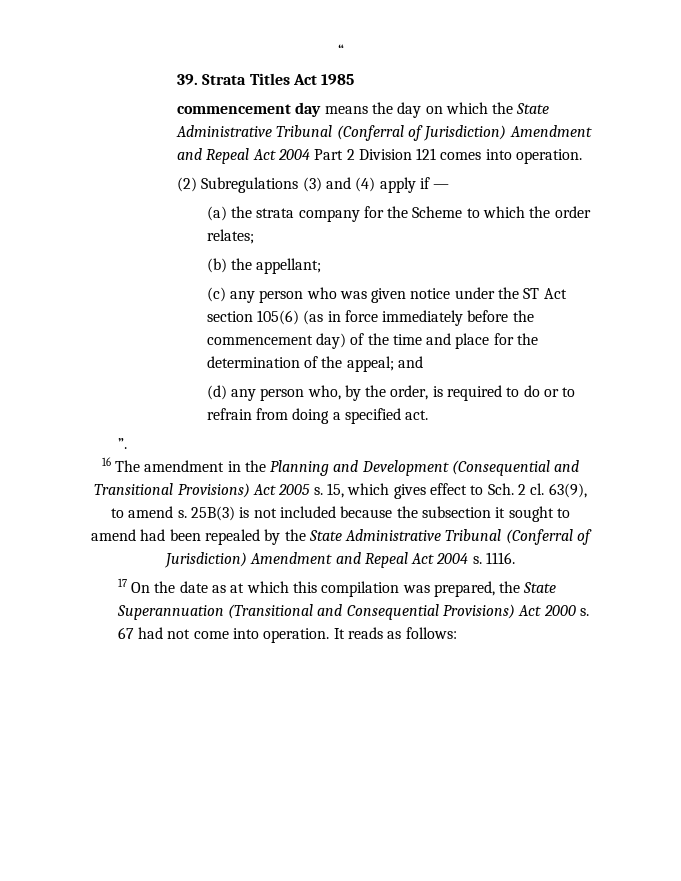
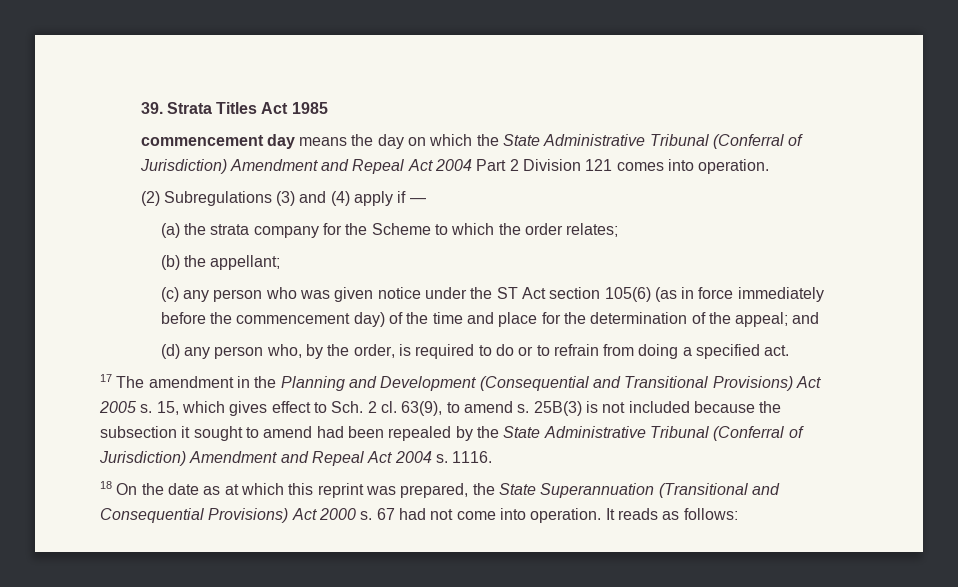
[337,44,344,56] “ // -> (140, 108) none
[117,438,127,449] [101,457,111,466] ”. // 16 -> [100,374,113,382] 17
[117,578,127,587] 17 -> [100,481,113,489] 18
[321,581,400,597] compilation -> [317,483,364,498] reprint

